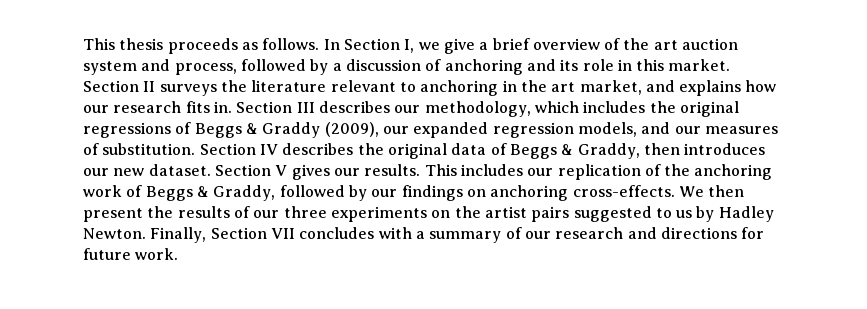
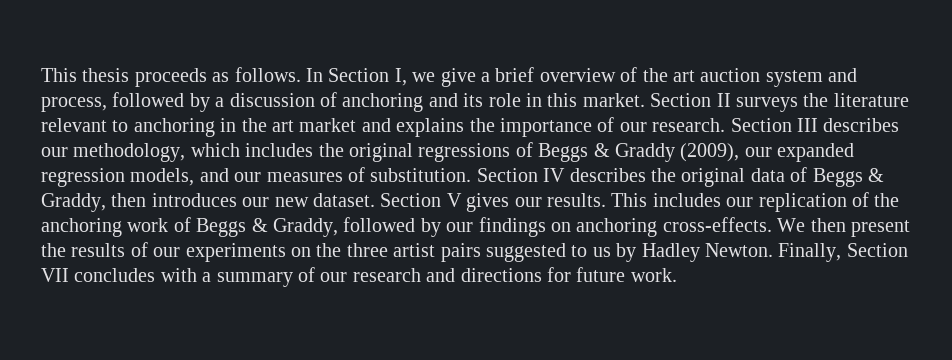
[579,80,642,95] market, -> [299,118,357,132] market
[745,80,777,92] [83,101,232,113] how our research fits in. -> [469,117,726,137] the importance of our research.
[283,206,327,218] three -> (181, 252) none
(481, 212) none -> [346,243,388,257] three

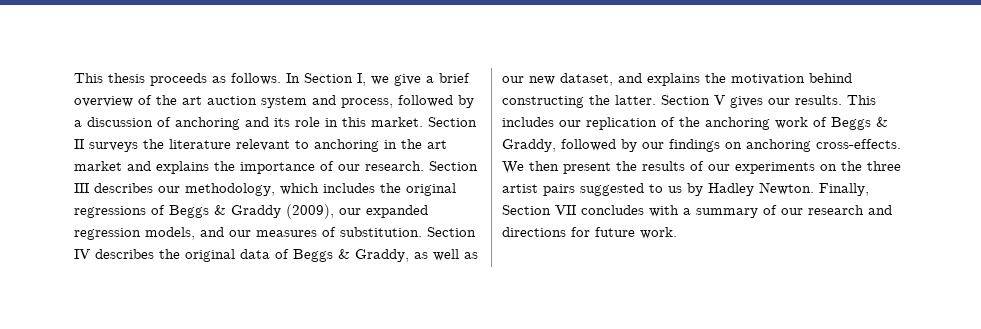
[111,193,375,207] then introduces our new dataset. -> [414,249,478,261] [502,73,852,86] [502,95,656,108] as well as our new dataset, and explains the motivation behind constructing the latter.

